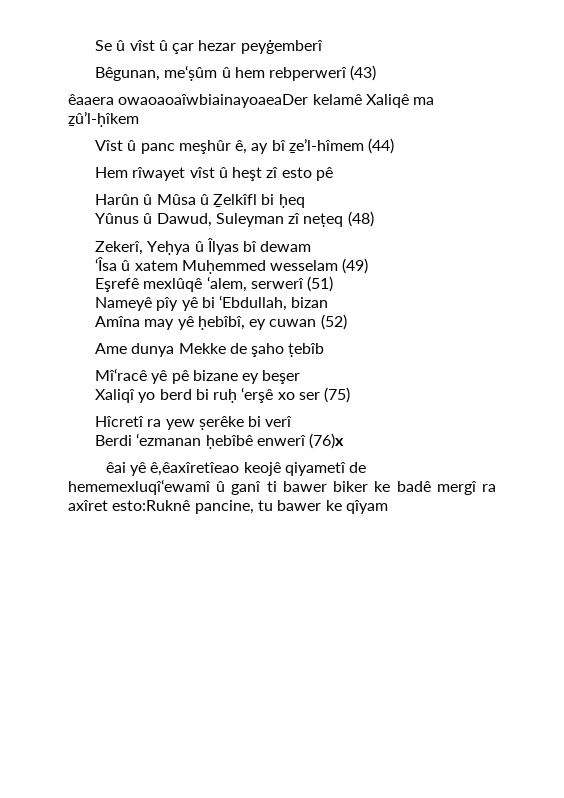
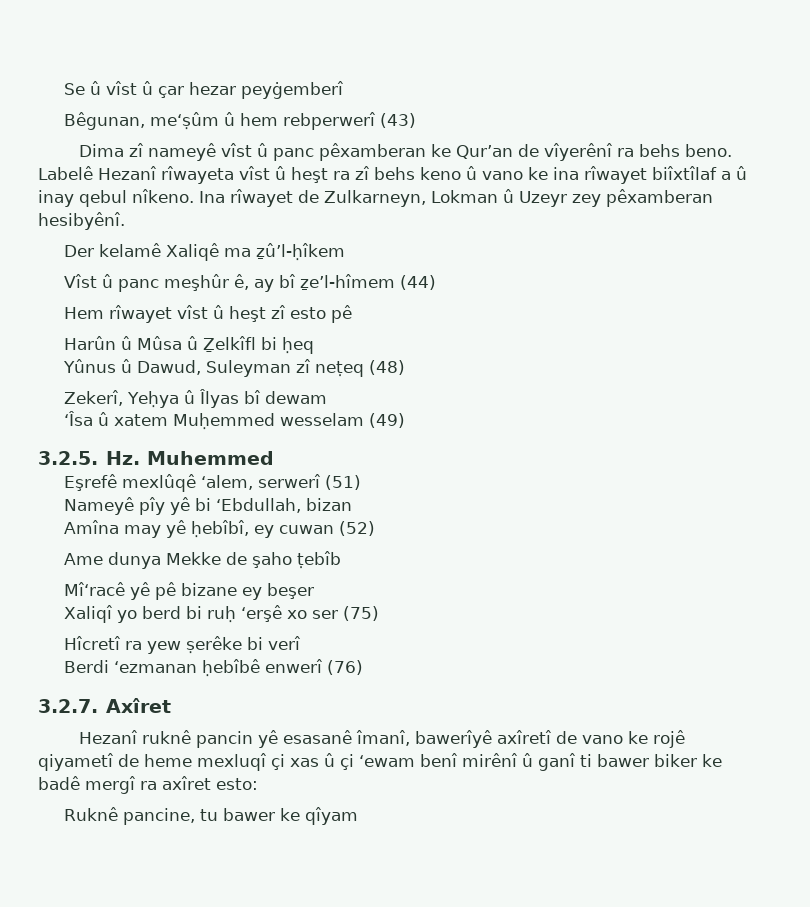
[68,94,309,108] êaaera owaoaoaîwbiainayoaeaDer -> [79,143,733,161] [38,166,747,184] [38,189,713,207] [38,212,125,230] [64,245,95,257] Dima zî nameyê vîst û panc pêxamberan ke Qur’an de vîyerênî ra behs beno. Labelê Hezanî rîwayeta vîst û heşt ra zî behs keno û vano ke ina rîwayet biîxtîlaf a û inay qebul nîkeno. Ina rîwayet de Zulkarneyn, Lokman û Uzeyr zey pêxamberan hesibyênî. // Der
(369, 266) none -> [38,451,275,465] // 3.2.5. Hz. Muhemmed
[309,433,345,449] [105,462,367,476] [68,479,211,495] (76)x // êai yê ê,êaxîretîeao keojê qiyametî de hememexluqî‘ewamî -> [327,660,364,675] [38,698,172,713] [79,730,686,748] [38,753,517,771] (76) // 3.2.7. Axîret // Hezanî ruknê pancin yê esasanê îmanî, bawerîyê axîretî de vano ke rojê qiyametî de heme mexluqî çi xas û çi ‘ewam benî mirênî
[112,500,191,511] esto:Ruknê -> [216,778,258,790] [64,807,119,821] esto: // Ruknê

